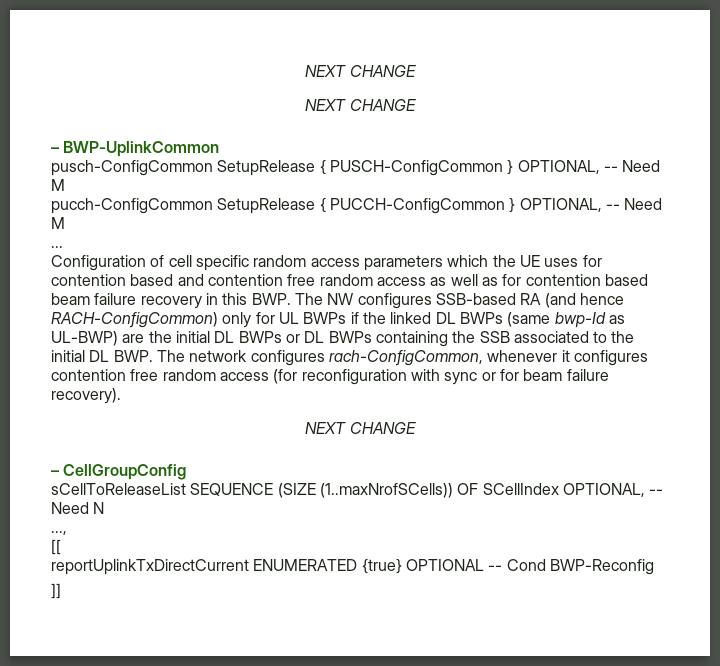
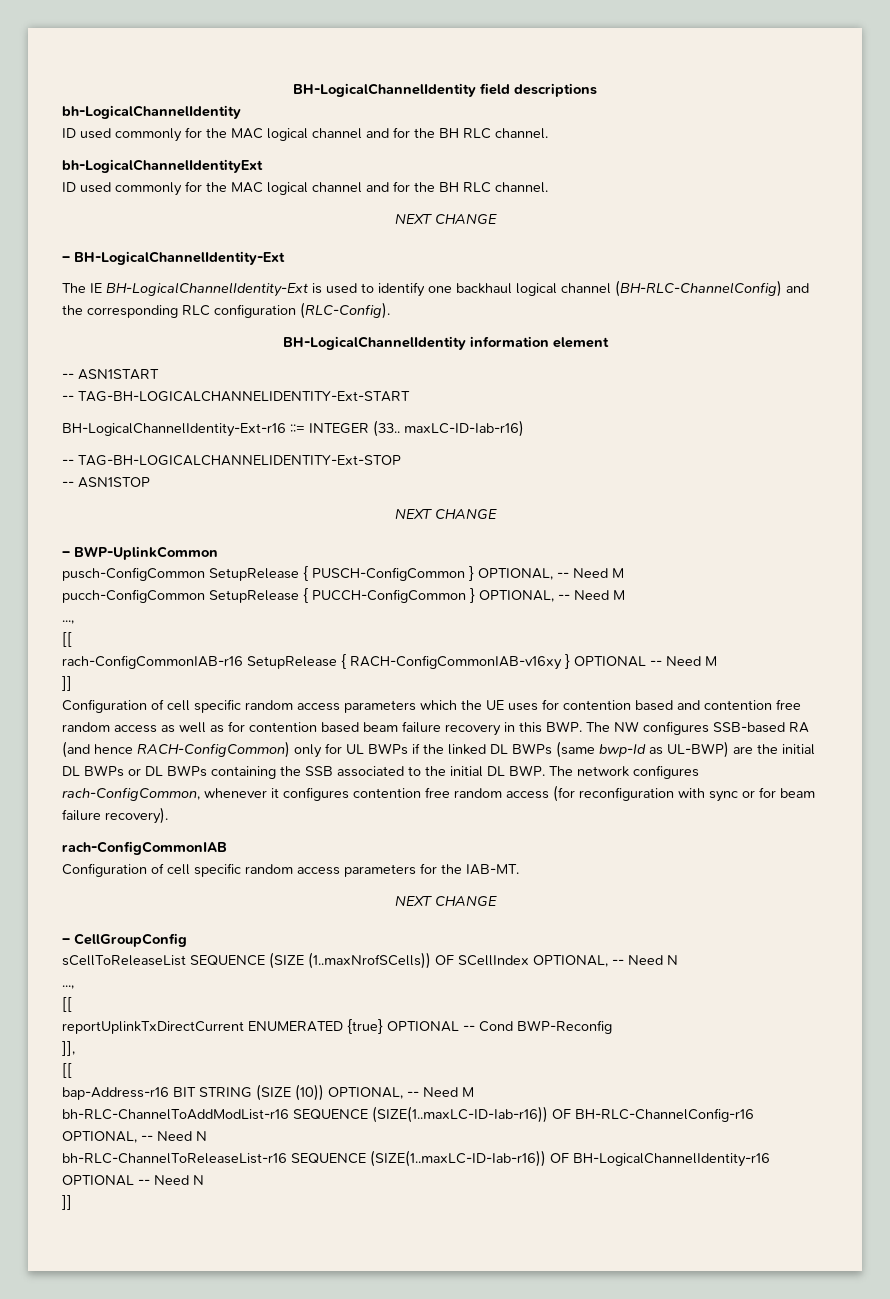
[305,65,416,77] NEXT CHANGE -> [293,83,597,97] [62,105,241,119] [62,127,548,142] [62,159,263,173] [62,181,548,196] [394,213,497,225] [62,251,285,265] [62,280,809,297] [62,302,390,319] [282,336,609,350] [62,369,159,380] [62,391,410,402] [62,420,524,437] [62,455,401,466] [62,477,150,488] BH-LogicalChannelIdentity field descriptions // bh-LogicalChannelIdentity // ID used commonly for the MAC logical channel and for the BH RLC channel. // bh-LogicalChannelIdentityExt // ID used commonly for the MAC logical channel and for the BH RLC channel. // NEXT CHANGE // – BH-LogicalChannelIdentity-Ext // The IE BH-LogicalChannelIdentity-Ext is used to identify one backhaul logical channel (BH-RLC-ChannelConfig) and the corresponding RLC configuration (RLC-Config). // BH-LogicalChannelIdentity information element // -- ASN1START // -- TAG-BH-LOGICALCHANNELIDENTITY-Ext-START // BH-LogicalChannelIdentity-Ext-r16 ::= INTEGER (33.. maxLC-ID-Iab-r16) // -- TAG-BH-LOGICALCHANNELIDENTITY-Ext-STOP // -- ASN1STOP
[51,246,63,248] ... -> [62,620,74,624] [62,632,72,647] [62,654,717,670] [62,676,72,691] ..., // [[ // rach-ConfigCommonIAB-r16 SetupRelease { RACH-ConfigCommonIAB-v16xy } OPTIONAL -- Need M // ]]
(121, 396) none -> [62,841,227,855] [62,863,519,877] // rach-ConfigCommonIAB // Configuration of cell specific random access parameters for the IAB-MT.
(654, 567) none -> [62,1041,75,1056] [62,1063,72,1078] [62,1084,474,1101] [62,1106,754,1123] [62,1131,207,1143] [62,1150,770,1167] [62,1175,204,1186] // ]], // [[ // bap-Address-r16 BIT STRING (SIZE (10)) OPTIONAL, -- Need M // bh-RLC-ChannelToAddModList-r16 SEQUENCE (SIZE(1..maxLC-ID-Iab-r16)) OF BH-RLC-ChannelConfig-r16 OPTIONAL, -- Need N // bh-RLC-ChannelToReleaseList-r16 SEQUENCE (SIZE(1..maxLC-ID-Iab-r16)) OF BH-LogicalChannelIdentity-r16 OPTIONAL -- Need N

